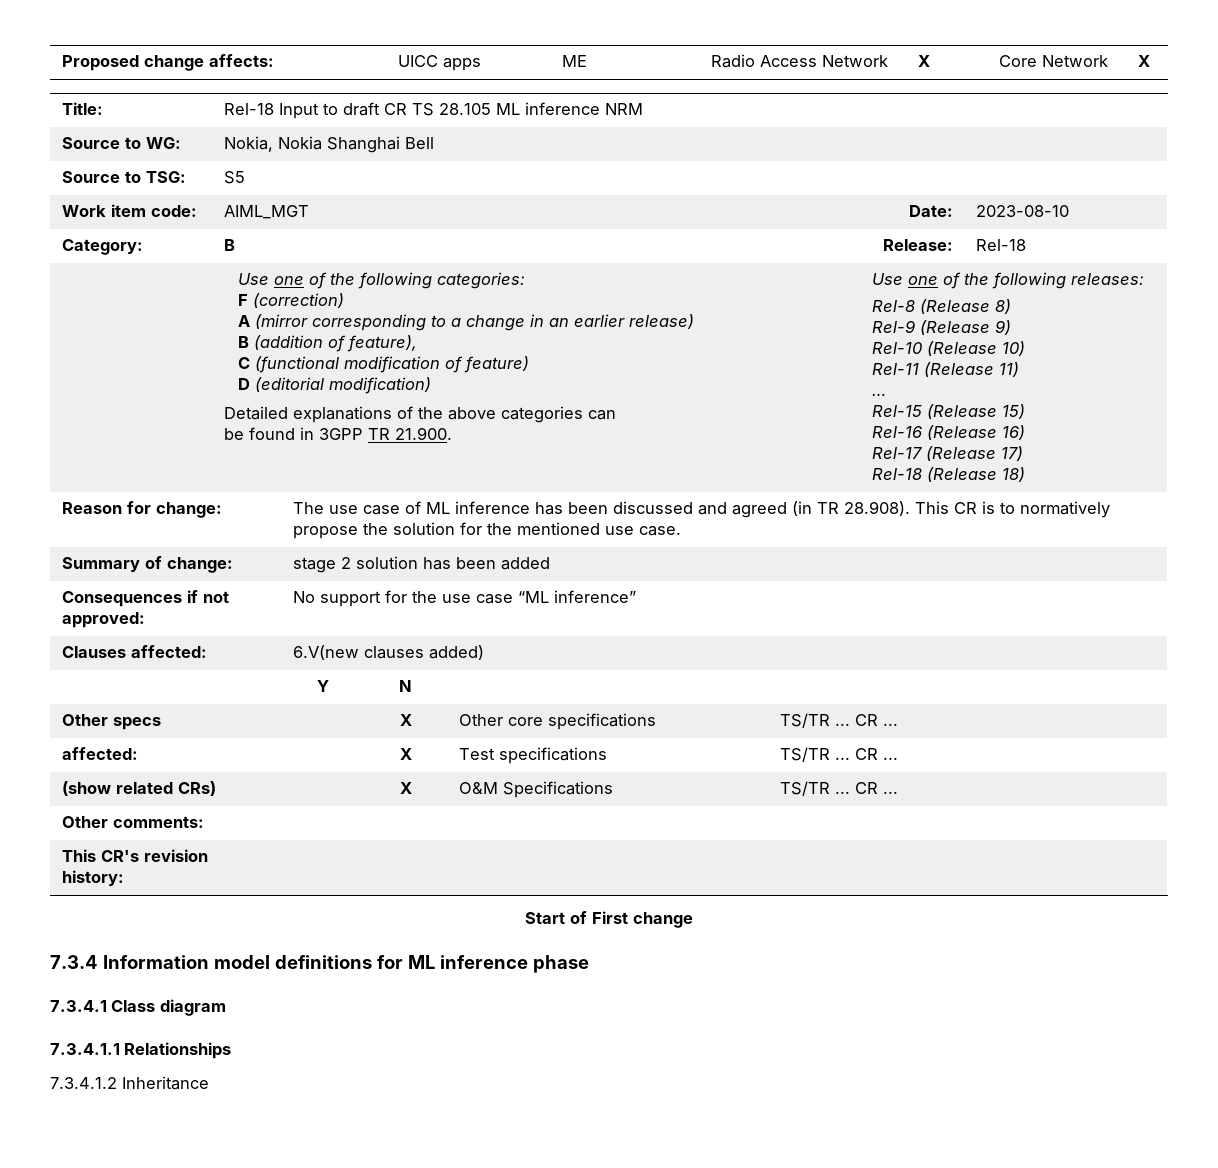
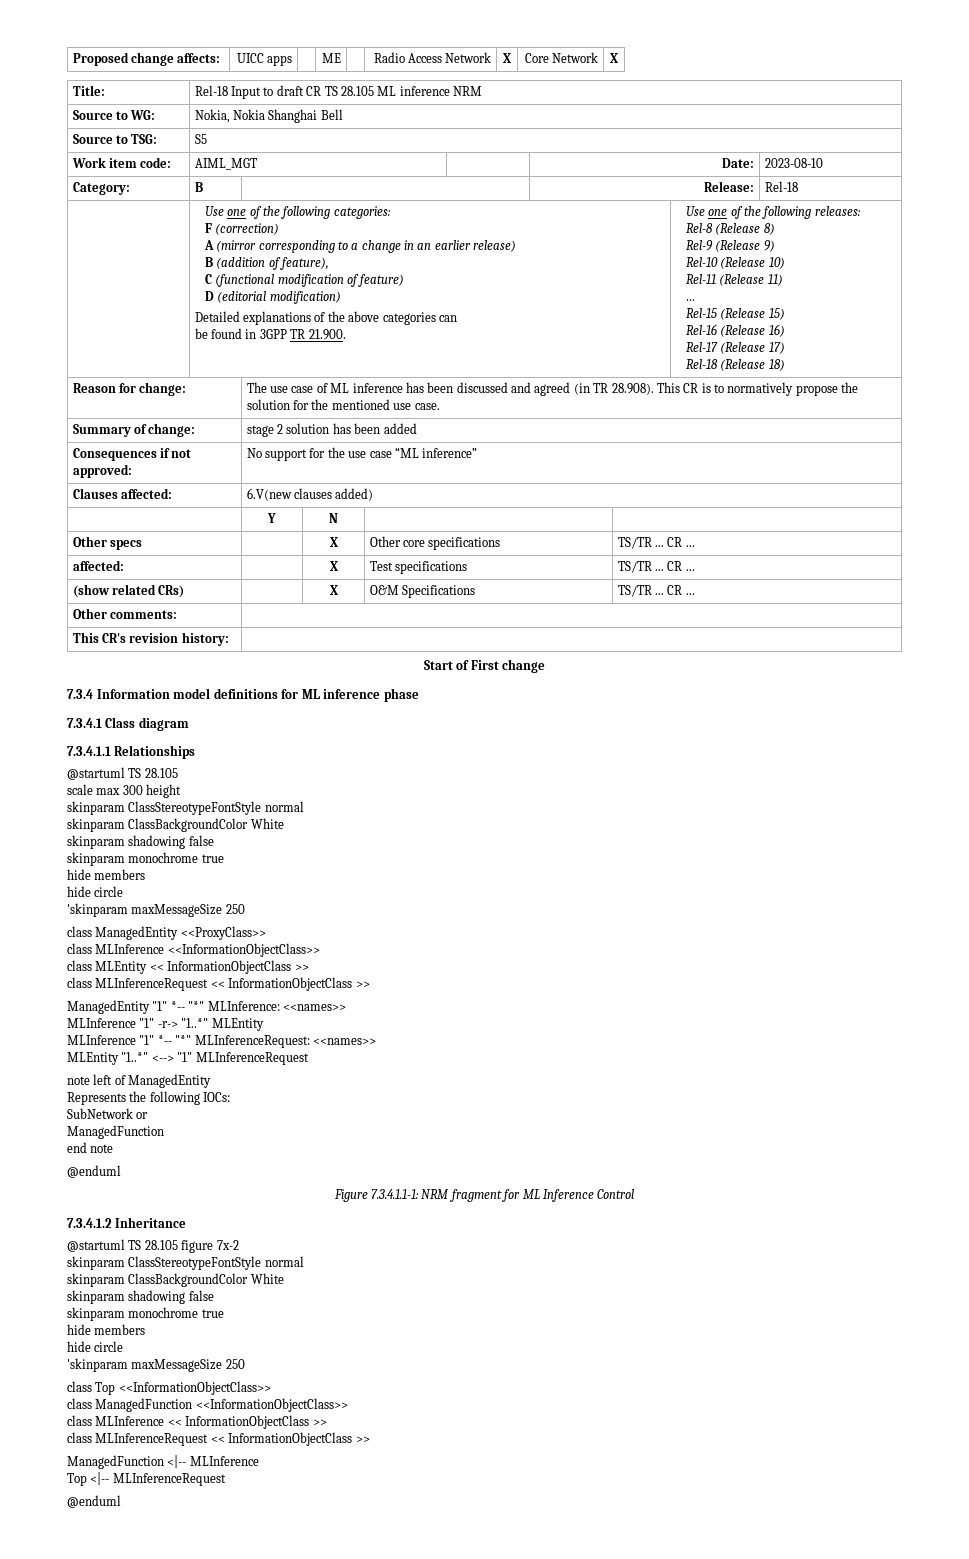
[50,1076,209,1090] 7.3.4.1.2 Inheritance -> [67,767,178,780] [67,784,182,798] [67,801,304,815] [67,818,284,832] [67,835,214,849] [67,852,224,866] [67,869,146,880] [67,886,124,897] [67,903,245,917] [67,926,266,940] [67,943,320,957] [67,960,309,974] [67,977,370,991] [67,1000,346,1014] [67,1018,264,1031] [67,1035,376,1048] [67,1052,309,1065] [67,1074,212,1088] [67,1091,231,1105] [67,1108,149,1119] [67,1125,164,1139] [67,1142,114,1153] [67,1165,121,1178] [333,1189,635,1202] [67,1217,187,1228] [67,1239,239,1253] [67,1256,304,1270] [67,1273,284,1287] [67,1290,214,1304] [67,1307,224,1321] [67,1324,146,1335] [67,1341,124,1352] [67,1358,245,1372] [67,1381,271,1395] [67,1398,348,1412] [67,1415,327,1429] [67,1432,370,1446] [67,1455,259,1469] [67,1472,226,1486] [67,1495,121,1508] @startuml TS 28.105 // scale max 300 height // skinparam ClassStereotypeFontStyle normal // skinparam ClassBackgroundColor White // skinparam shadowing false // skinparam monochrome true // hide members // hide circle // 'skinparam maxMessageSize 250 // class ManagedEntity <<ProxyClass>> // class MLInference <<InformationObjectClass>> // class MLEntity << InformationObjectClass >> // class MLInferenceRequest << InformationObjectClass >> // ManagedEntity "1" *-- "*" MLInference: <<names>> // MLInference "1" -r-> "1..*" MLEntity // MLInference "1" *-- "*" MLInferenceRequest: <<names>> // MLEntity "1..*" <--> "1" MLInferenceRequest // note left of ManagedEntity // Represents the following IOCs: // SubNetwork or // ManagedFunction // end note // @enduml // Figure 7.3.4.1.1-1: NRM fragment for ML Inference Control // 7.3.4.1.2 Inheritance // @startuml TS 28.105 figure 7x-2 // skinparam ClassStereotypeFontStyle normal // skinparam ClassBackgroundColor White // skinparam shadowing false // skinparam monochrome true // hide members // hide circle // 'skinparam maxMessageSize 250 // class Top <<InformationObjectClass>> // class ManagedFunction <<InformationObjectClass>> // class MLInference << InformationObjectClass >> // class MLInferenceRequest << InformationObjectClass >> // ManagedFunction <|-- MLInference // Top <|-- MLInferenceRequest // @enduml

